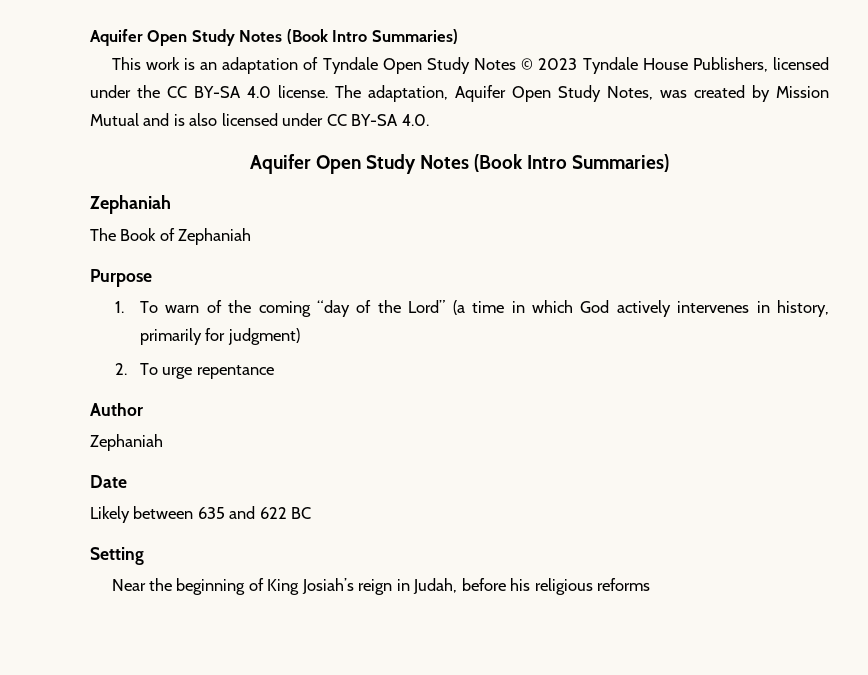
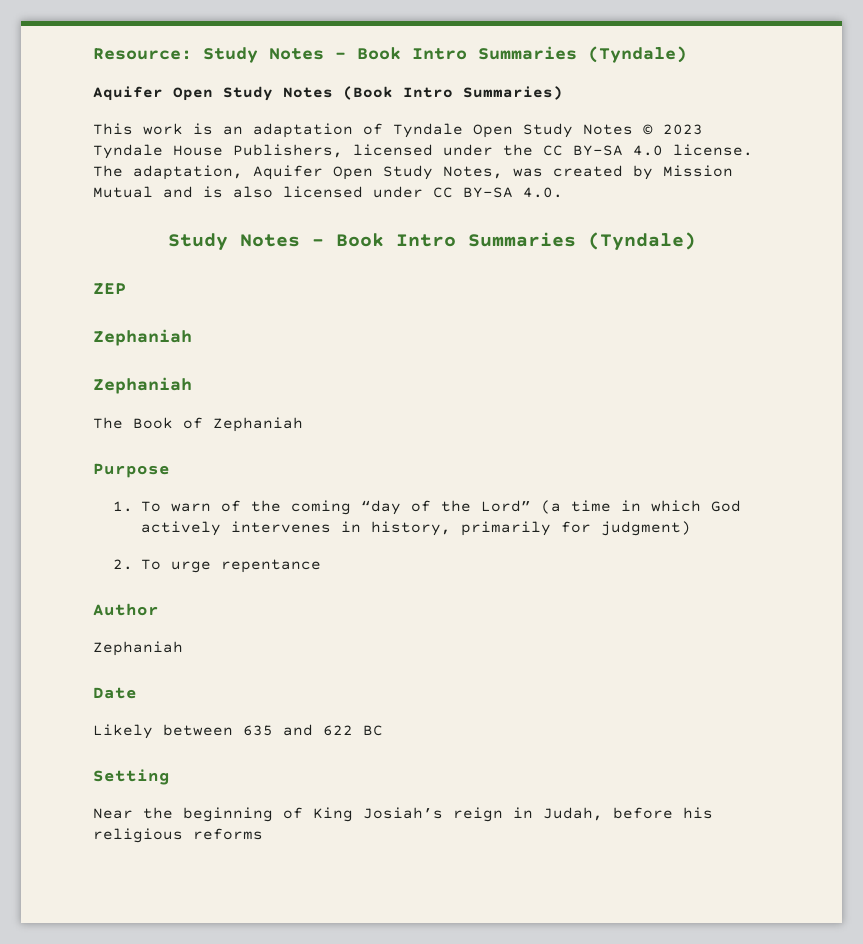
(90, 37) none -> [93,46,687,63] Resource: Study Notes - Book Intro Summaries (Tyndale) //
[249,154,670,174] Aquifer Open Study Notes (Book Intro Summaries) -> [167,232,696,251] [93,283,126,294] [93,329,192,346] Study Notes - Book Intro Summaries (Tyndale) // ZEP // Zephaniah

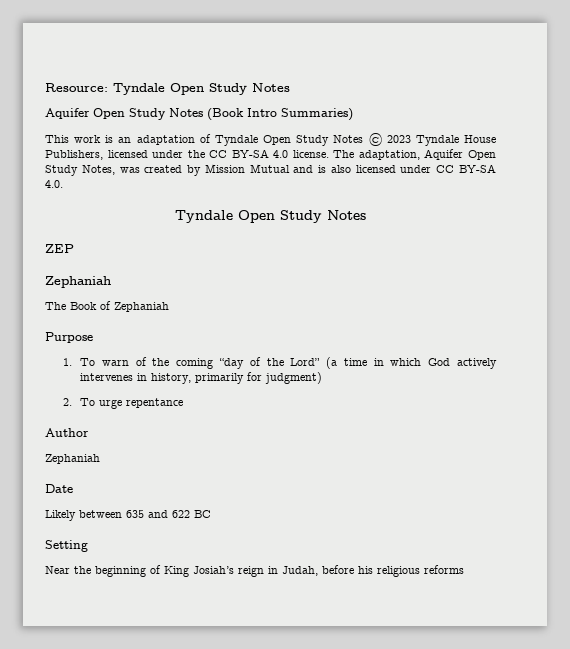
[203,46,687,63] Study Notes - Book Intro Summaries (Tyndale) -> [113,83,290,95] Tyndale Open Study Notes
[167,232,696,251] Study Notes - Book Intro Summaries (Tyndale) -> [175,210,366,223] Tyndale Open Study Notes
[93,377,192,394] // Zephaniah -> (111, 282) none

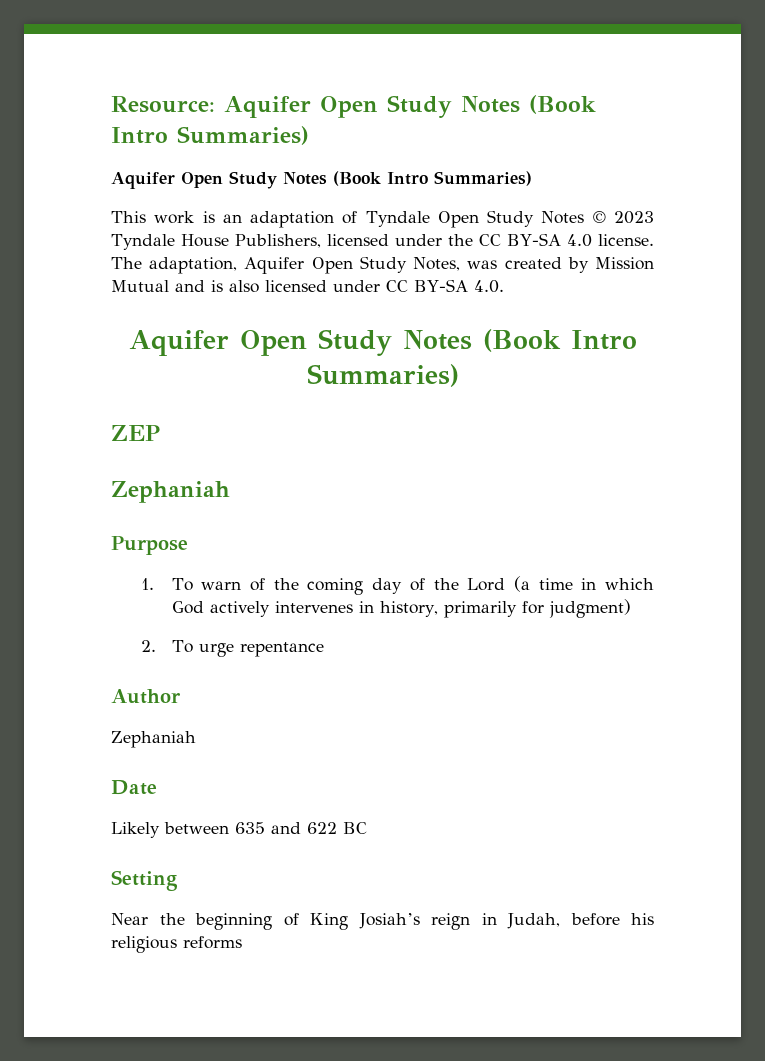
[113,83,290,95] Tyndale Open Study Notes -> [224,95,596,118] [111,126,309,145] Aquifer Open Study Notes (Book Intro Summaries)
[175,210,366,223] Tyndale Open Study Notes -> [128,329,637,356] [306,364,459,387] Aquifer Open Study Notes (Book Intro Summaries)
[45,301,169,312] // The Book of Zephaniah -> (230, 492) none
[219,357,321,369] “day of the Lord” -> [372,578,506,594] day of the Lord

